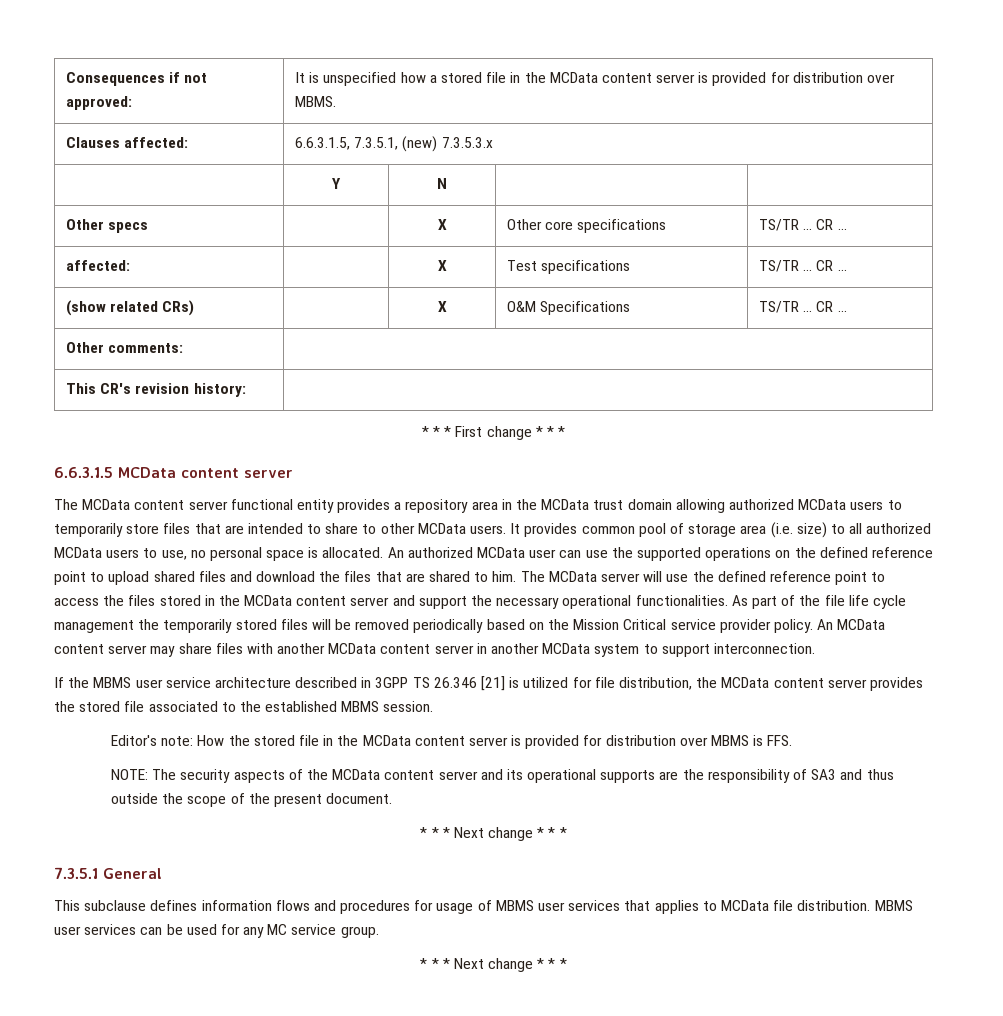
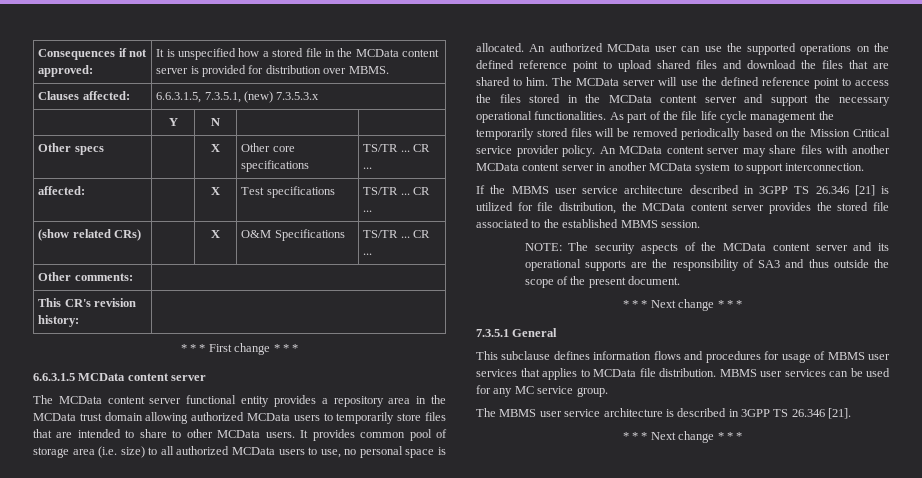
[111,735,793,749] // Editor's note: How the stored file in the MCData content server is provided for distribution over MBMS is FFS. -> (700, 224) none
(379, 932) none -> [476,408,852,419] // The MBMS user service architecture is described in 3GPP TS 26.346 [21].

